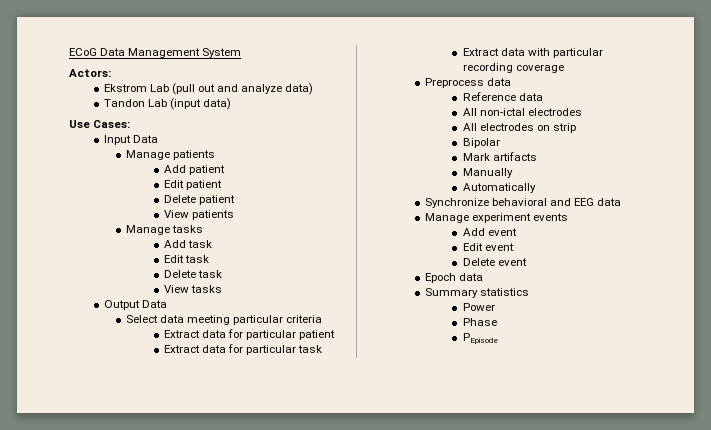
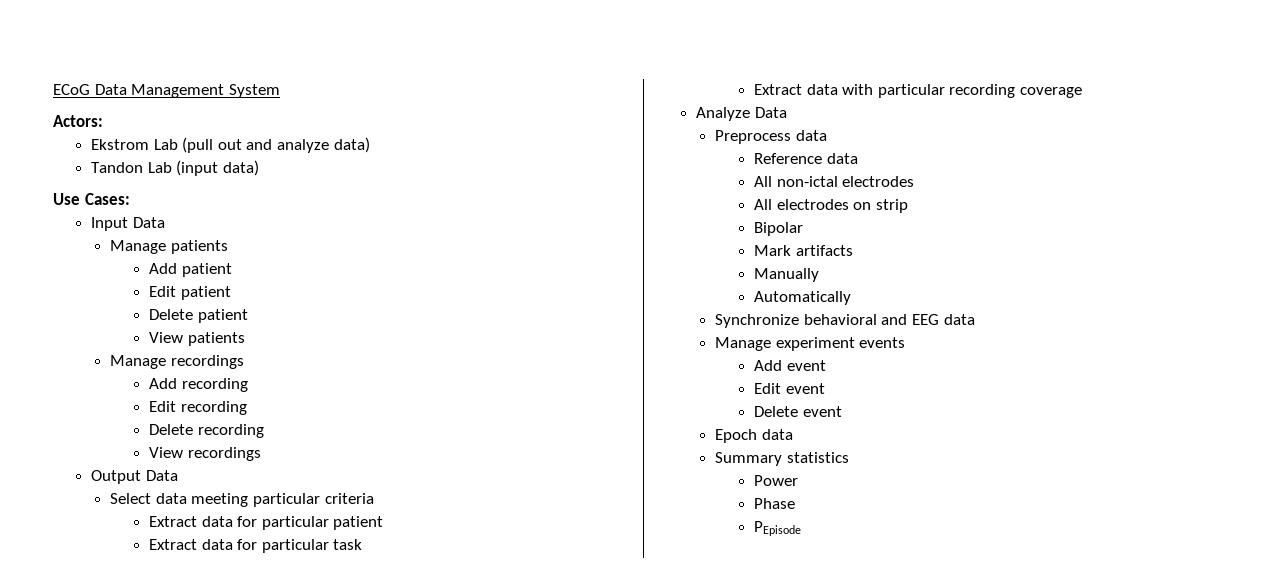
[172,225,204,233] [163,240,212,248] [163,255,209,263] [163,270,222,278] [163,285,222,293] tasks // Add task // Edit task // Delete task // View tasks -> [170,355,244,369] [148,378,248,392] [148,401,247,415] [148,424,264,438] [148,447,261,461] recordings // Add recording // Edit recording // Delete recording // View recordings
(564, 68) none -> [696,107,787,121] // Analyze Data

